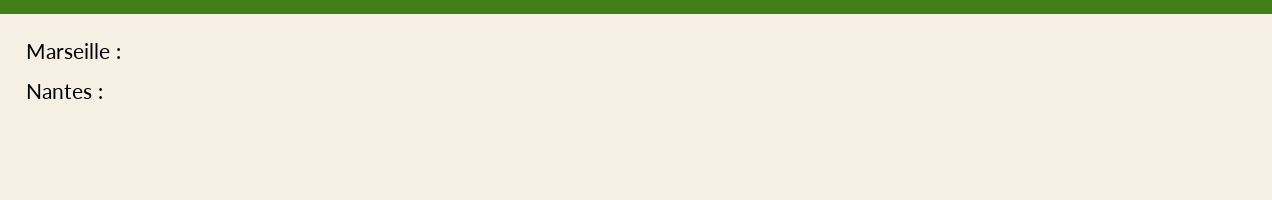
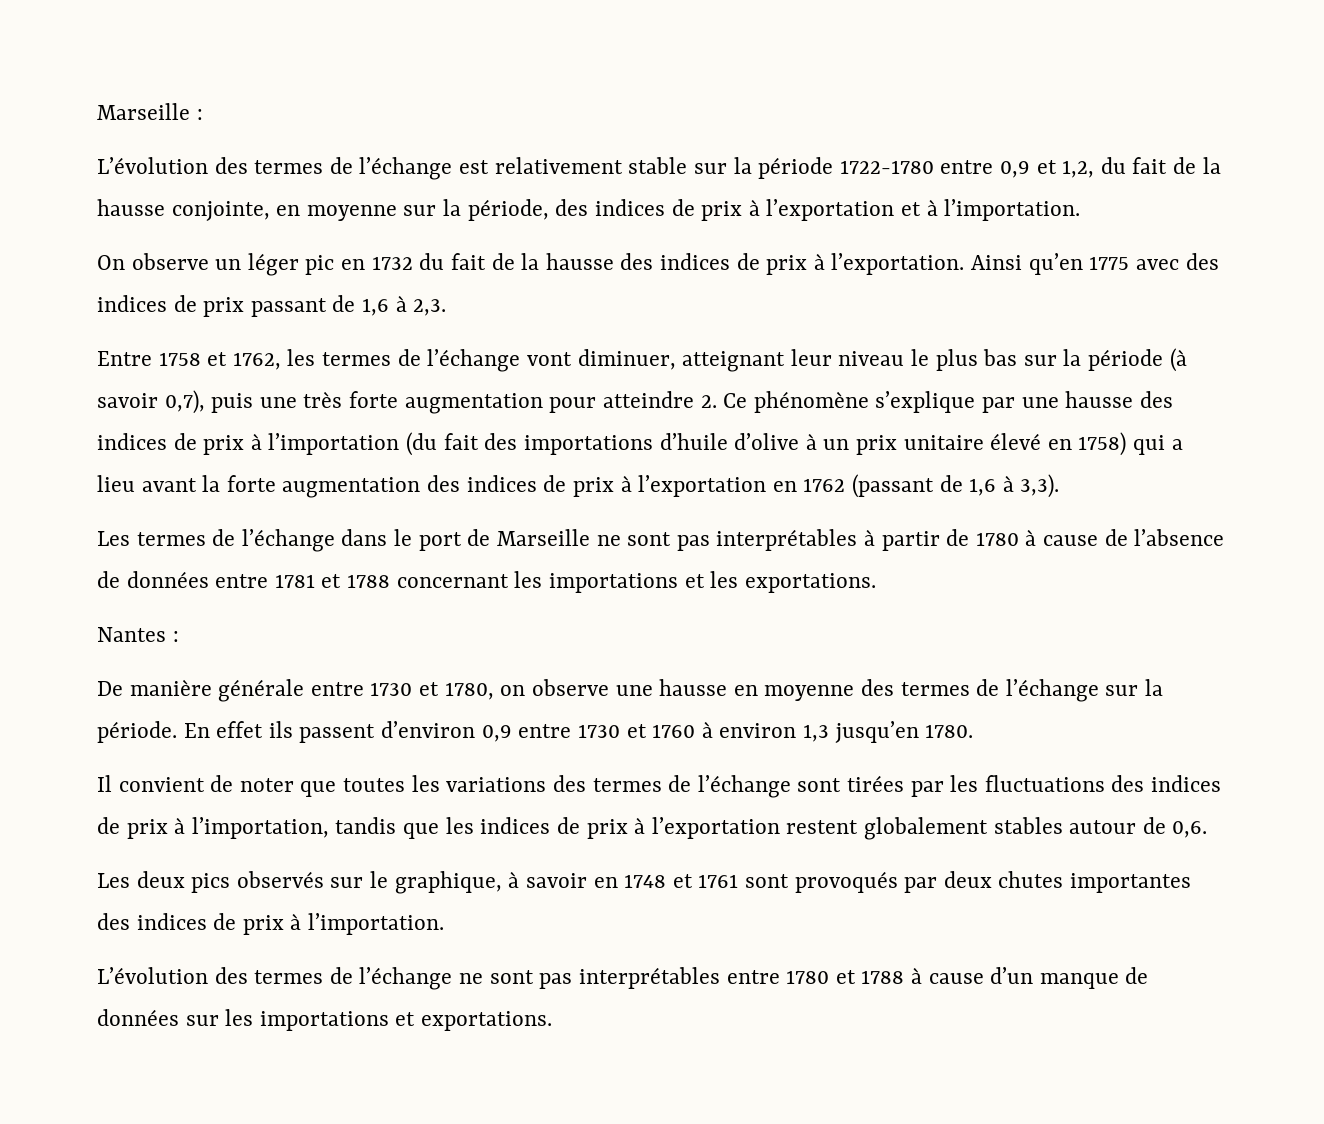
[26,84,103,99] Nantes : -> [97,157,1221,180] [97,199,1081,221] [97,253,1219,276] [97,295,447,317] [97,348,1187,372] [97,390,1173,414] [97,432,1183,456] [97,474,1060,498] [97,529,1225,552] [97,571,876,593] [97,627,179,642] [97,679,1164,702] [97,721,974,743] [97,775,1222,798] [97,817,1208,840] [97,871,1192,894] [97,913,445,935] [97,967,1149,990] [97,1009,553,1031] L’évolution des termes de l’échange est relativement stable sur la période 1722-1780 entre 0,9 et 1,2, du fait de la hausse conjointe, en moyenne sur la période, des indices de prix à l’exportation et à l’importation. // On observe un léger pic en 1732 du fait de la hausse des indices de prix à l’exportation. Ainsi qu’en 1775 avec des indices de prix passant de 1,6 à 2,3. // Entre 1758 et 1762, les termes de l’échange vont diminuer, atteignant leur niveau le plus bas sur la période (à savoir 0,7), puis une très forte augmentation pour atteindre 2. Ce phénomène s’explique par une hausse des indices de prix à l’importation (du fait des importations d’huile d’olive à un prix unitaire élevé en 1758) qui a lieu avant la forte augmentation des indices de prix à l’exportation en 1762 (passant de 1,6 à 3,3). // Les termes de l’échange dans le port de Marseille ne sont pas interprétables à partir de 1780 à cause de l’absence de données entre 1781 et 1788 concernant les importations et les exportations. // Nantes : // De manière générale entre 1730 et 1780, on observe une hausse en moyenne des termes de l’échange sur la période. En effet ils passent d’environ 0,9 entre 1730 et 1760 à environ 1,3 jusqu’en 1780. // Il convient de noter que toutes les variations des termes de l’échange sont tirées par les fluctuations des indices de prix à l’importation, tandis que les indices de prix à l’exportation restent globalement stables autour de 0,6. // Les deux pics observés sur le graphique, à savoir en 1748 et 1761 sont provoqués par deux chutes importantes des indices de prix à l’importation. // L’évolution des termes de l’échange ne sont pas interprétables entre 1780 et 1788 à cause d’un manque de données sur les importations et exportations.

